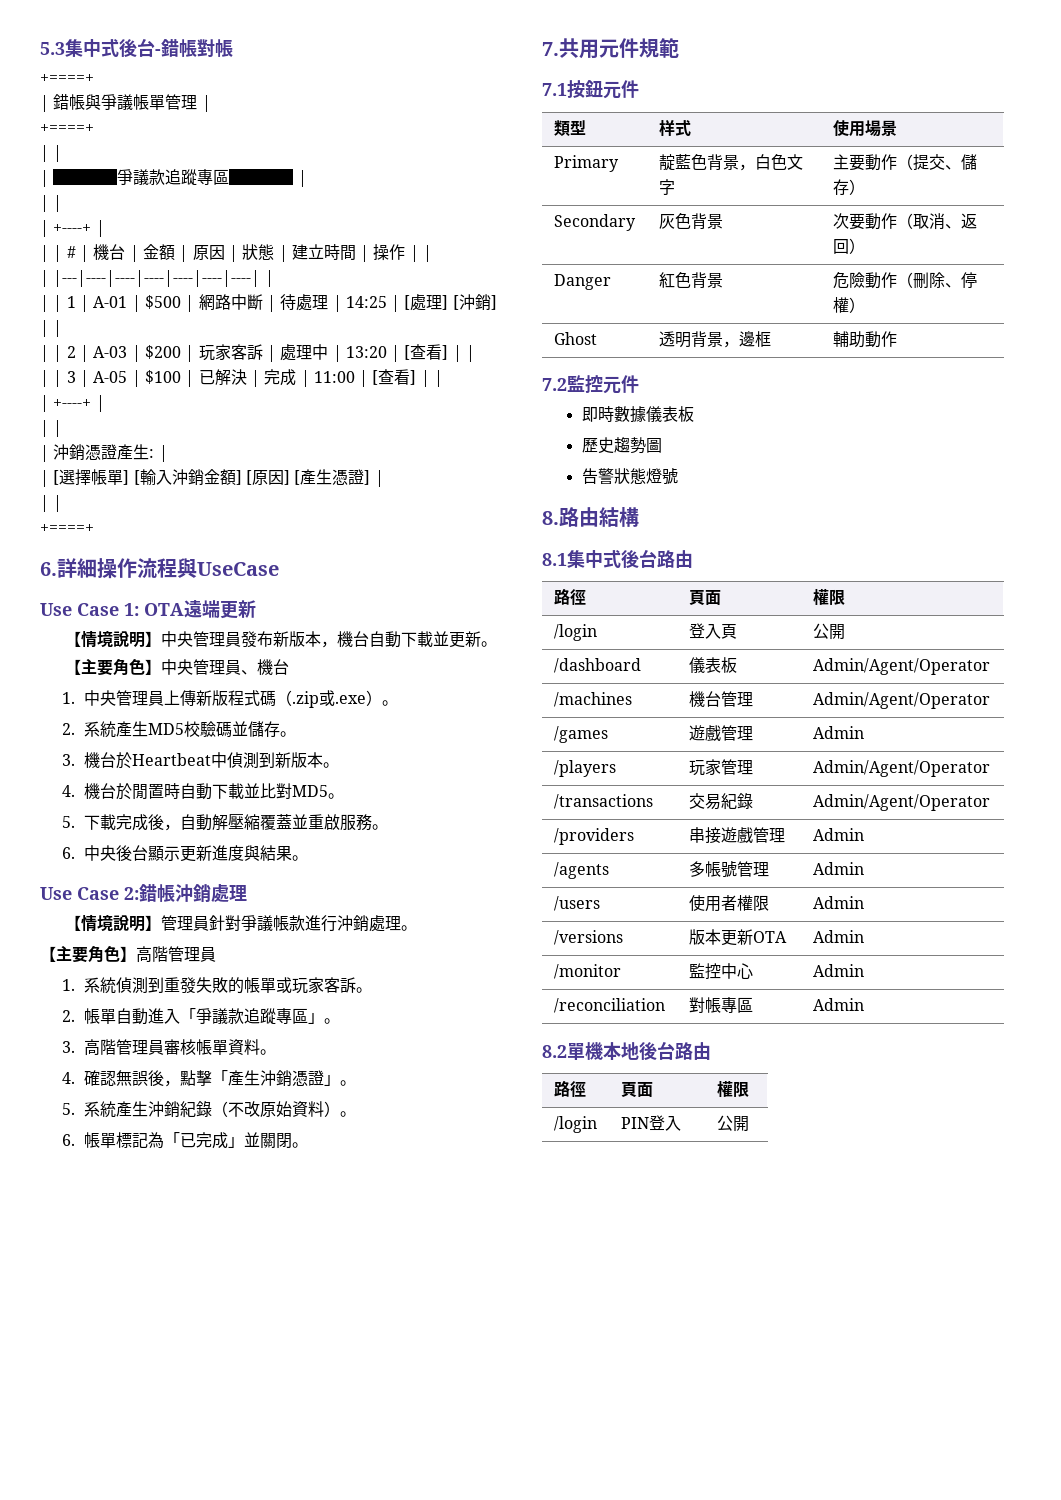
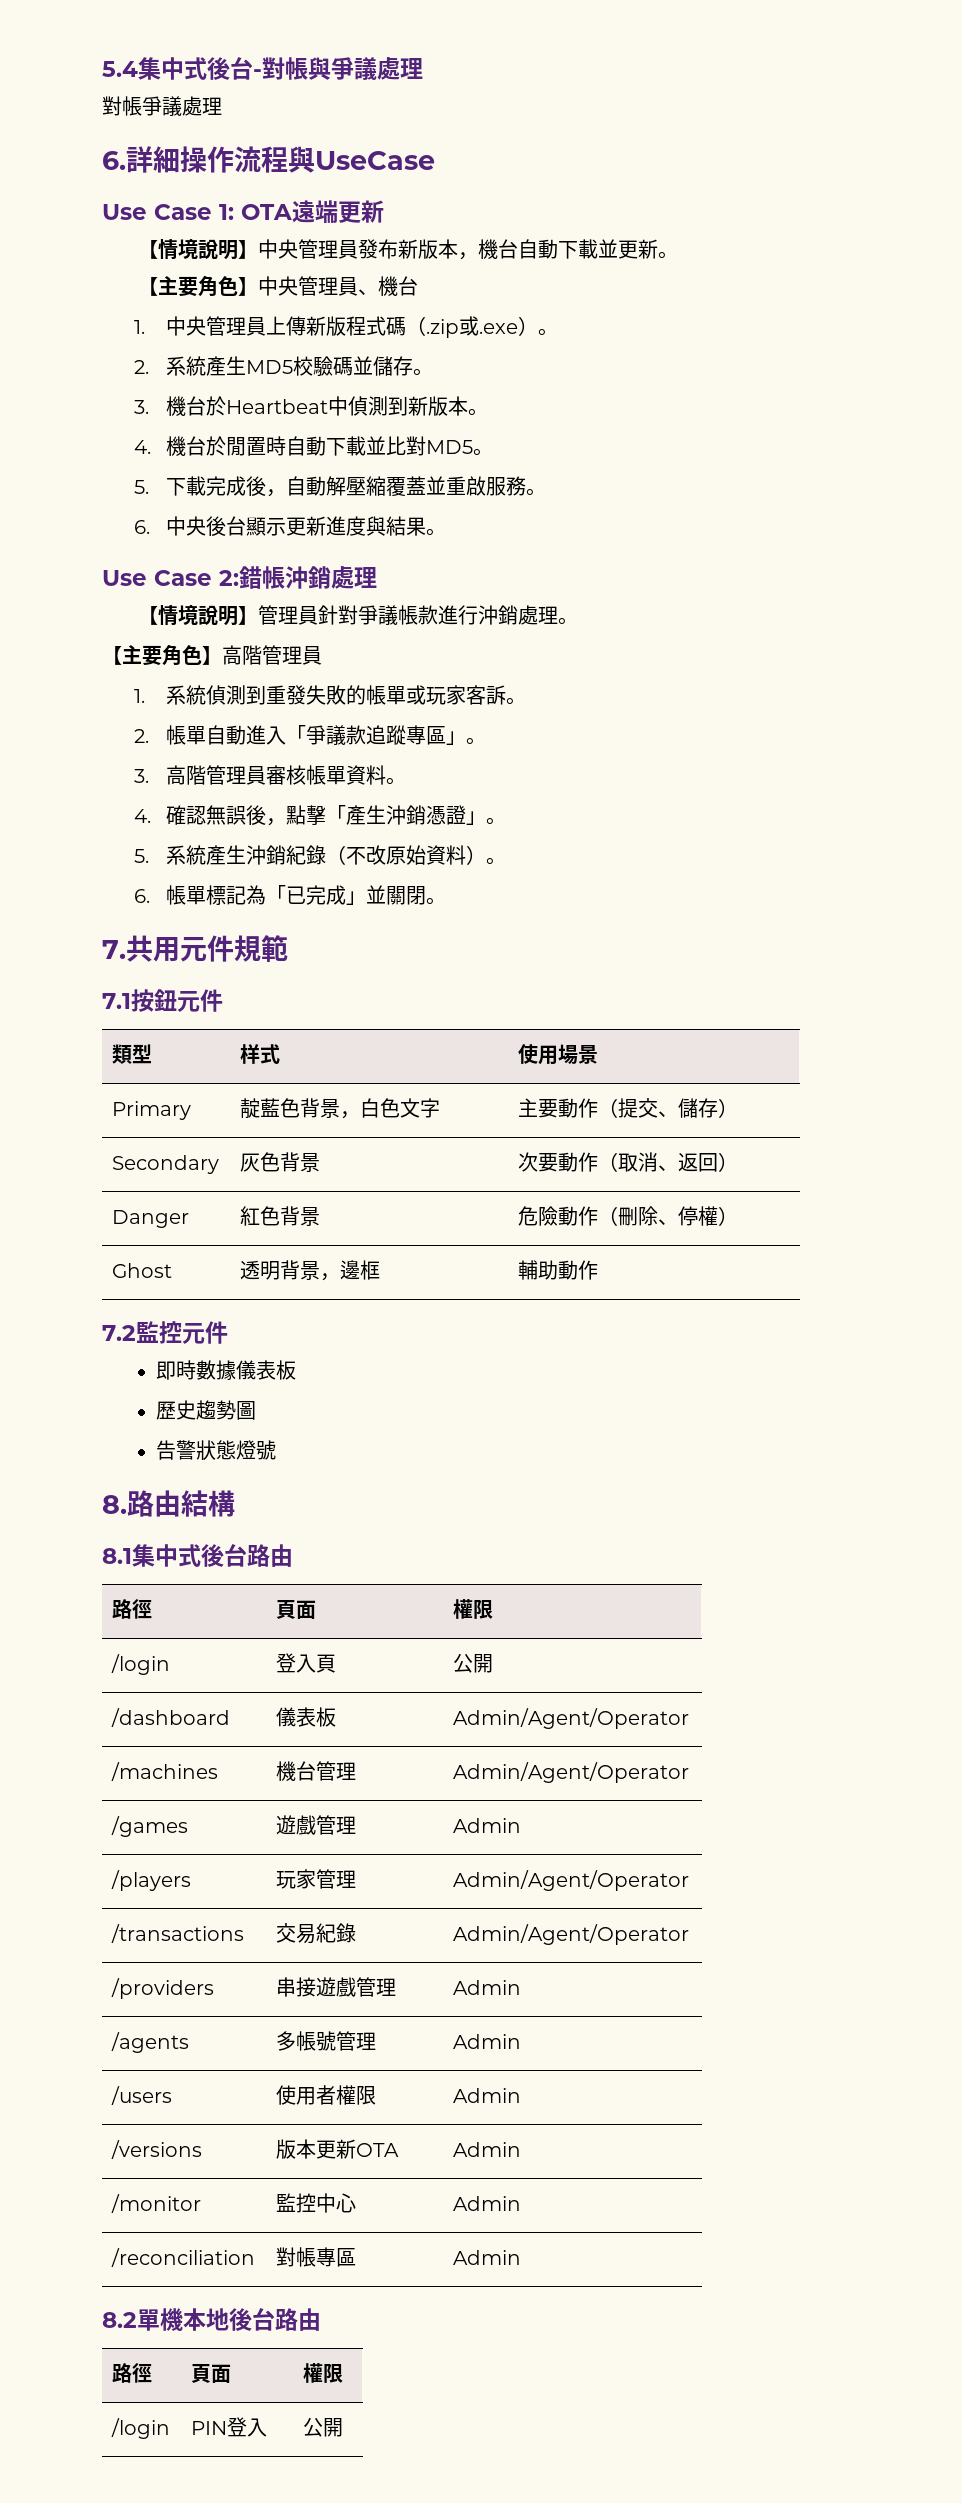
[40,42,65,55] 5.3 -> [102,61,138,77] 5.4
[161,39,233,58] [40,74,94,83] [40,94,211,112] [40,124,94,133] [40,145,63,162] [40,169,307,187] [40,195,63,212] [40,220,105,237] [40,244,433,262] [40,270,274,287] [40,294,497,312] [40,320,63,337] [40,344,476,362] [40,369,444,387] [40,395,105,412] [40,420,63,437] [40,444,168,462] [40,469,384,487] [40,495,63,512] [40,524,94,533] 錯帳對帳 // +====+ // | 錯帳與爭議帳單管理 | // +====+ // | | // | ████爭議款追蹤專區████ | // | | // | +----+ | // | | # | 機台 | 金額 | 原因 | 狀態 | 建立時間 | 操作 | | // | |---|----|----|----|----|----|----| | // | | 1 | A-01 | $500 | 網路中斷 | 待處理 | 14:25 | [處理] [沖銷] | | // | | 2 | A-03 | $200 | 玩家客訴 | 處理中 | 13:20 | [查看] | | // | | 3 | A-05 | $100 | 已解決 | 完成 | 11:00 | [查看] | | // | +----+ | // | | // | 沖銷憑證產生: | // | [選擇帳單] [輸入沖銷金額] [原因] [產生憑證] | // | | // +====+ -> [262,57,423,80] [102,96,222,116] 對帳與爭議處理 // 對帳爭議處理

